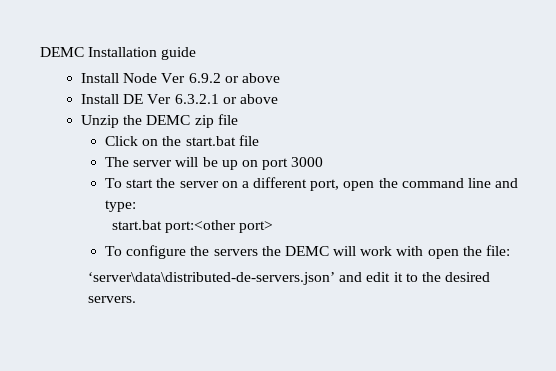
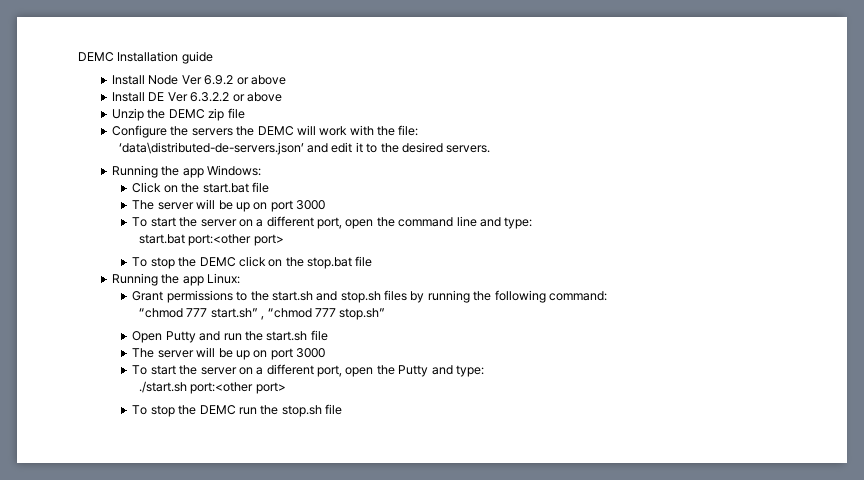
[174,94,219,104] 6.3.2.1 -> [190,92,230,102] 6.3.2.2
(238, 119) none -> [112,125,419,138] [118,142,491,155] [112,165,262,178] // Configure the servers the DEMC will work with the file: // ‘data\distributed-de-servers.json’ and edit it to the desired servers. // Running the app Windows:
[126,245,511,259] [87,272,491,285] [87,296,136,303] configure the servers the DEMC will work with open the file: // ‘server\data\distributed-de-servers.json’ and edit it to the desired servers. -> [150,256,373,269] [112,273,241,286] [132,290,607,303] [139,308,386,320] [132,330,328,343] [132,347,326,360] [132,364,484,377] [139,381,286,394] [132,404,343,417] stop the DEMC click on the stop.bat file // Running the app Linux: // Grant permissions to the start.sh and stop.sh files by running the following command: // “chmod 777 start.sh” , “chmod 777 stop.sh” // Open Putty and run the start.sh file // The server will be up on port 3000 // To start the server on a different port, open the Putty and type: // ./start.sh port:<other port> // To stop the DEMC run the stop.sh file

